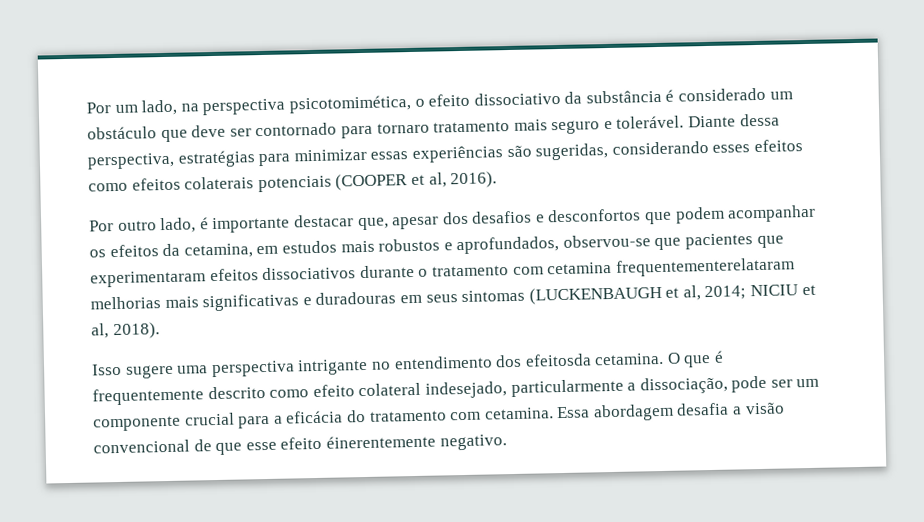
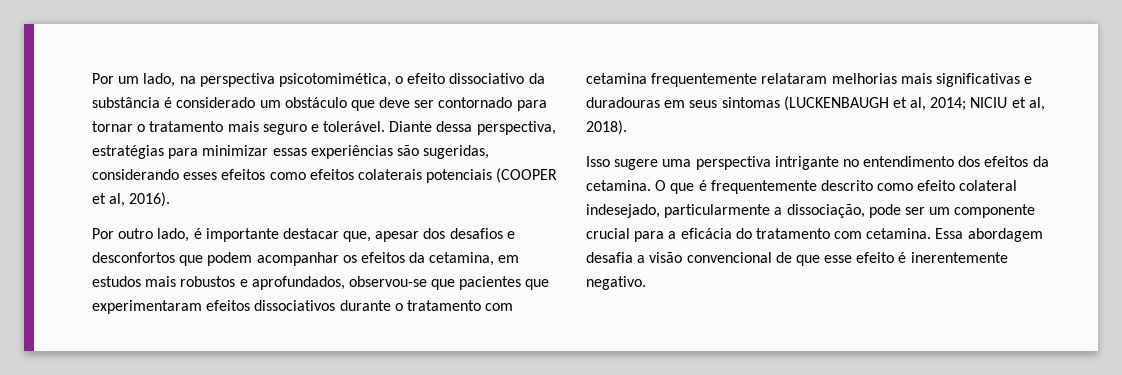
[376,122,430,134] tornaro -> [92,121,146,132] tornar o
[615,257,795,277] frequentementerelataram -> [651,73,828,87] frequentemente relataram
[524,353,592,367] efeitosda -> [984,156,1049,167] efeitos da
[325,434,436,449] éinerentemente -> [898,252,1008,263] é inerentemente

